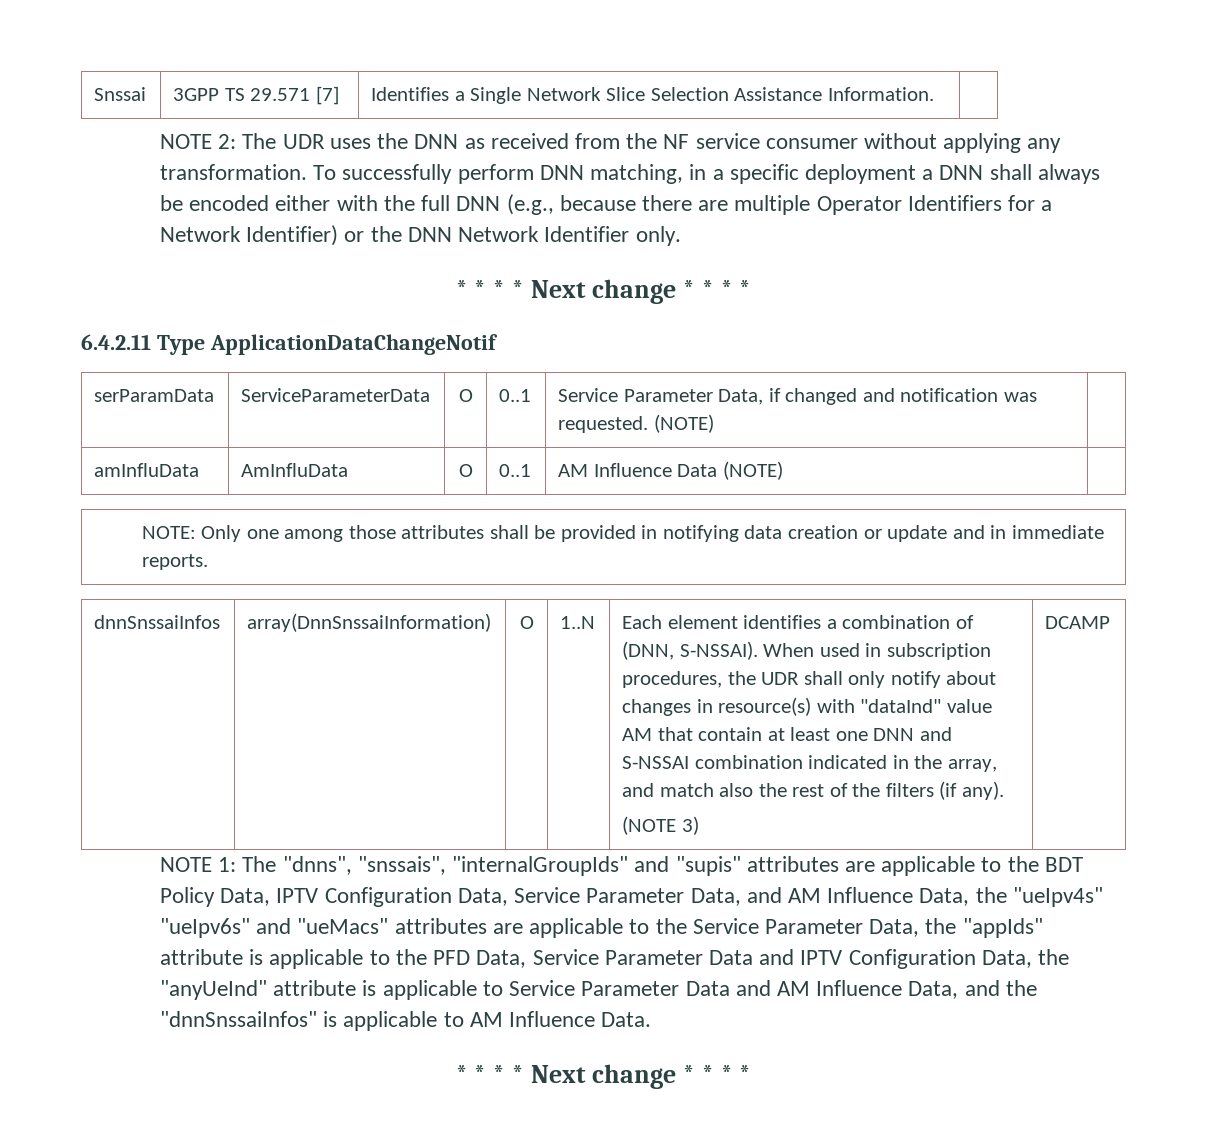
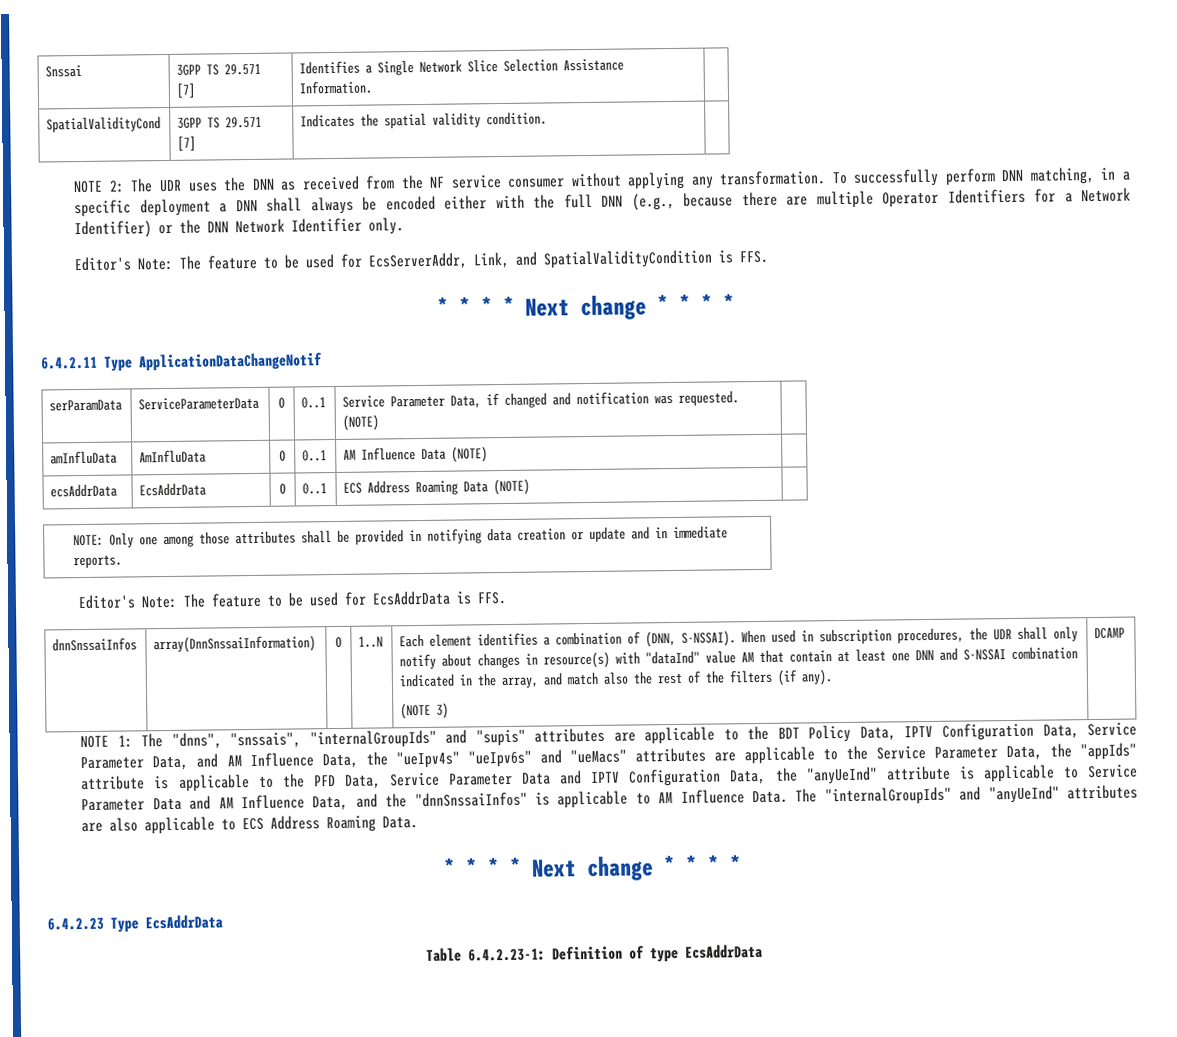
(934, 94) none -> [46,116,162,133] [177,116,263,129] [177,135,197,151] [300,111,548,129] // SpatialValidityCond | 3GPP TS 29.571 [7] | Indicates the spatial validity condition. |
(681, 236) none -> [74,249,769,272] // Editor's Note: The feature to be used for EcsServerAddr, Link, and SpatialValidityCondition is FFS.
(783, 470) none -> [50,483,119,498] [139,482,208,497] [279,483,286,495] [302,483,328,495] [343,478,531,496] // ecsAddrData | EcsAddrData | O | 0..1 | ECS Address Roaming Data (NOTE) |
(208, 562) none -> [78,590,508,610] // Editor's Note: The feature to be used for EcsAddrData is FFS.
(652, 1019) none -> [795,784,1138,806] [81,815,419,835] The "internalGroupIds" and "anyUeInd" attributes are also applicable to ECS Address Roaming Data.
(752, 1074) none -> [47,914,223,933] [425,943,763,963] // 6.4.2.23 Type EcsAddrData // Table 6.4.2.23-1: Definition of type EcsAddrData

